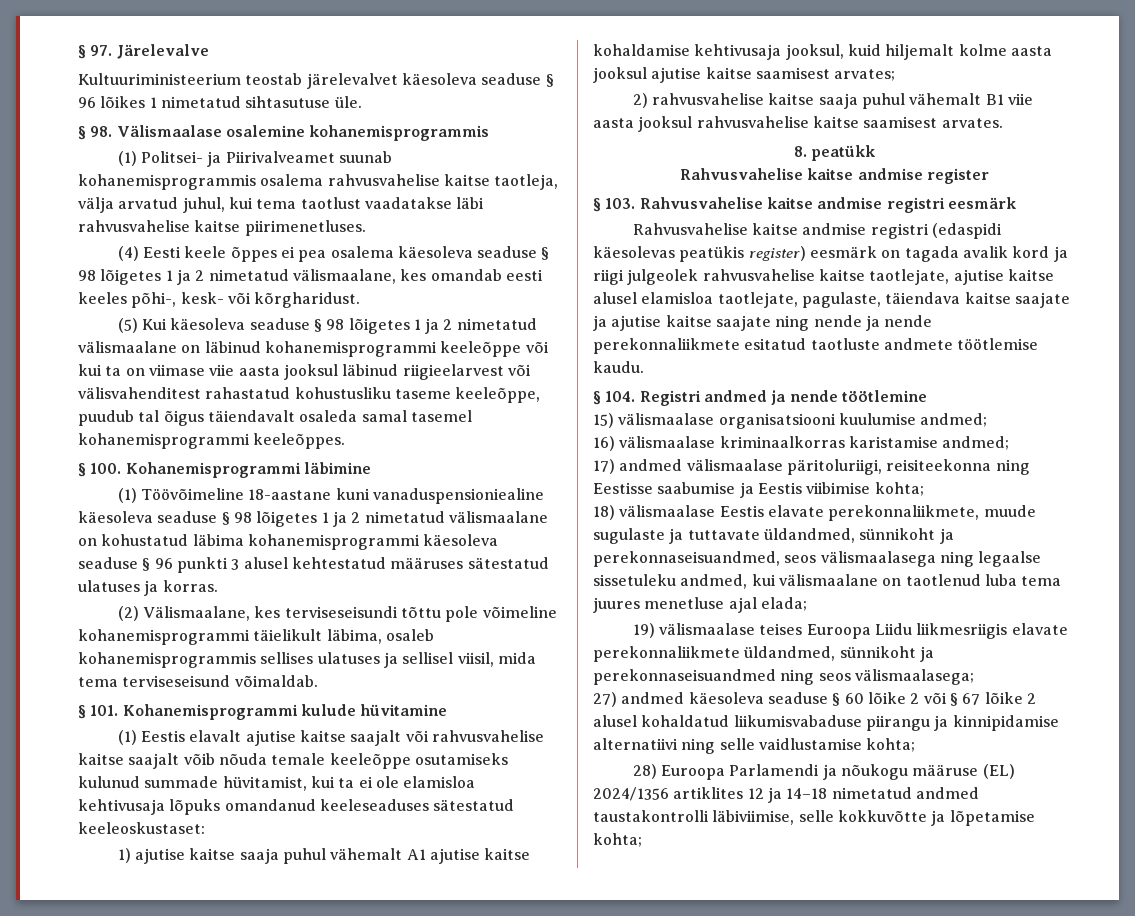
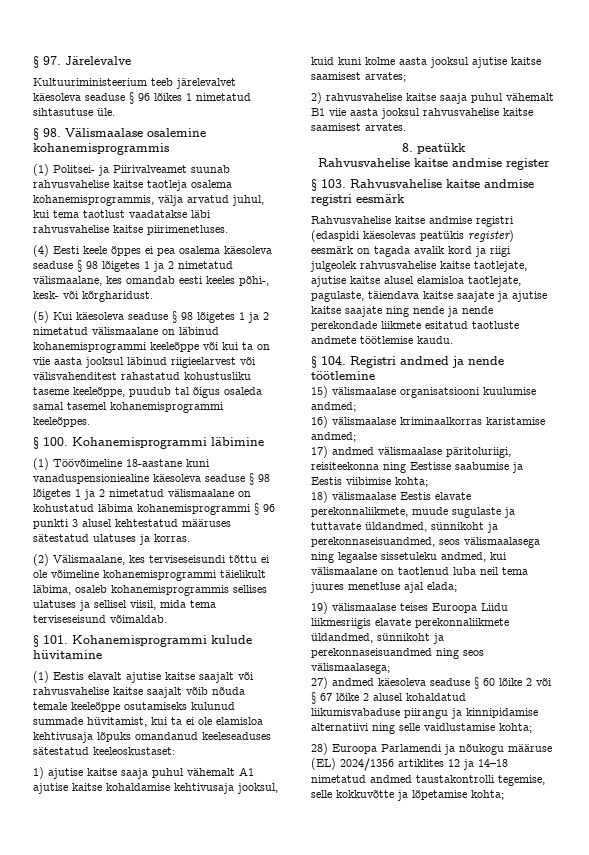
[245,73,303,85] teostab -> [151,78,173,86] teeb
[78,174,559,190] kohanemisprogrammis osalema rahvusvahelise kaitse taotleja, -> [33,180,232,191] [33,195,154,206] rahvusvahelise kaitse taotleja osalema kohanemisprogrammis,
[148,364,205,376] viimase -> (270, 347) none
[207,410,295,422] täiendavalt -> (220, 392) none
[423,534,499,546] [78,557,138,569] käesoleva seaduse -> (251, 509) none
[445,606,479,622] pole -> [261,555,270,563] [33,570,47,578] ei ole
[885,44,955,60] hiljemalt -> [338,57,362,65] kuni
[593,338,740,354] perekonnaliikmete -> [311,321,421,331] perekondade liikmete
(1017, 580) none -> [480,567,499,575] neil
[712,810,795,825] läbiviimise, -> [498,775,545,786] tegemise,

